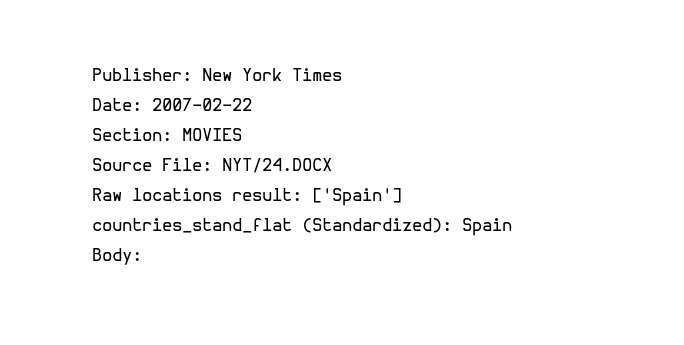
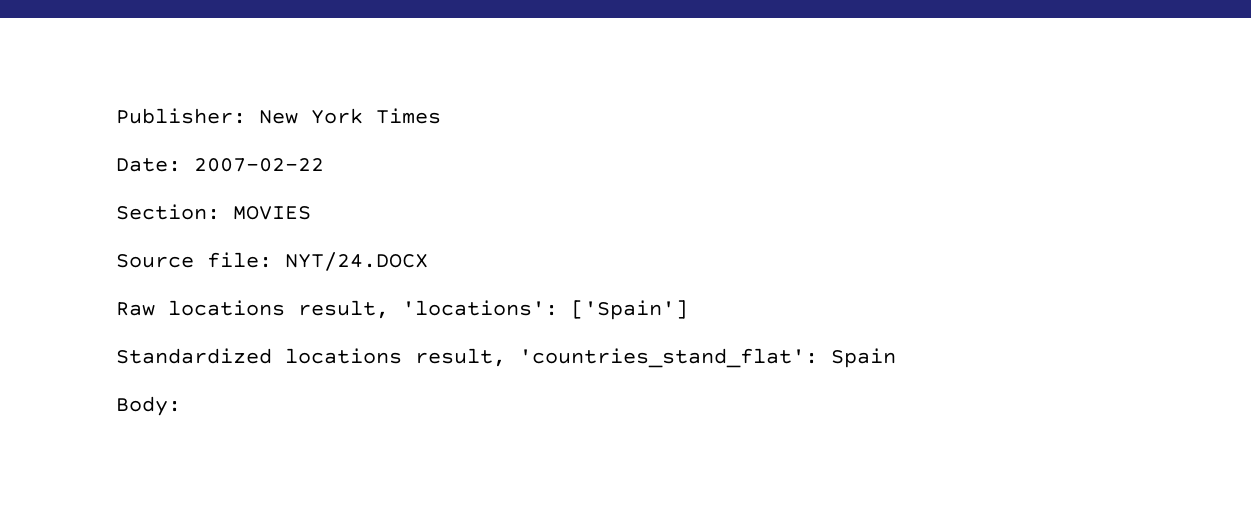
[162,158,212,171] File: -> [207,252,272,268] file:
[232,188,302,201] result: -> [298,300,558,319] result, 'locations':
[92,218,452,233] countries_stand_flat (Standardized): -> [116,348,818,368] Standardized locations result, 'countries_stand_flat':

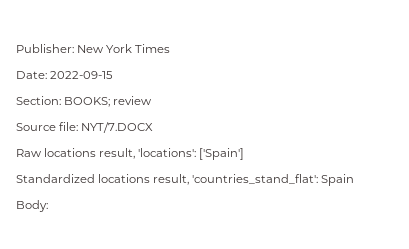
[194,158,324,172] 2007-02-22 -> [50,71,114,79] 2022-09-15
[233,206,311,220] MOVIES -> [64,96,153,107] BOOKS; review
[285,252,428,271] NYT/24.DOCX -> [81,122,154,133] NYT/7.DOCX

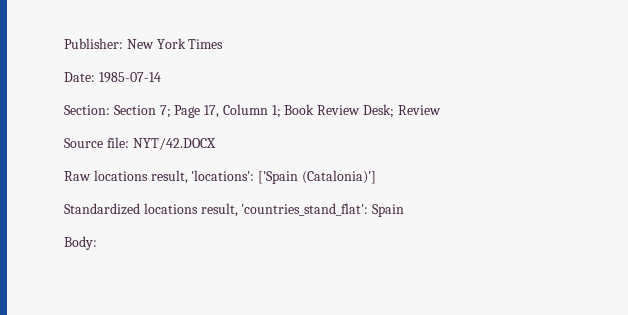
[50,71,114,79] 2022-09-15 -> [98,72,161,83] 1985-07-14
[64,96,153,107] BOOKS; review -> [113,104,441,118] Section 7; Page 17, Column 1; Book Review Desk; Review
[81,122,154,133] NYT/7.DOCX -> [132,138,216,150] NYT/42.DOCX
[199,148,245,160] ['Spain'] -> [258,170,376,184] ['Spain (Catalonia)']

